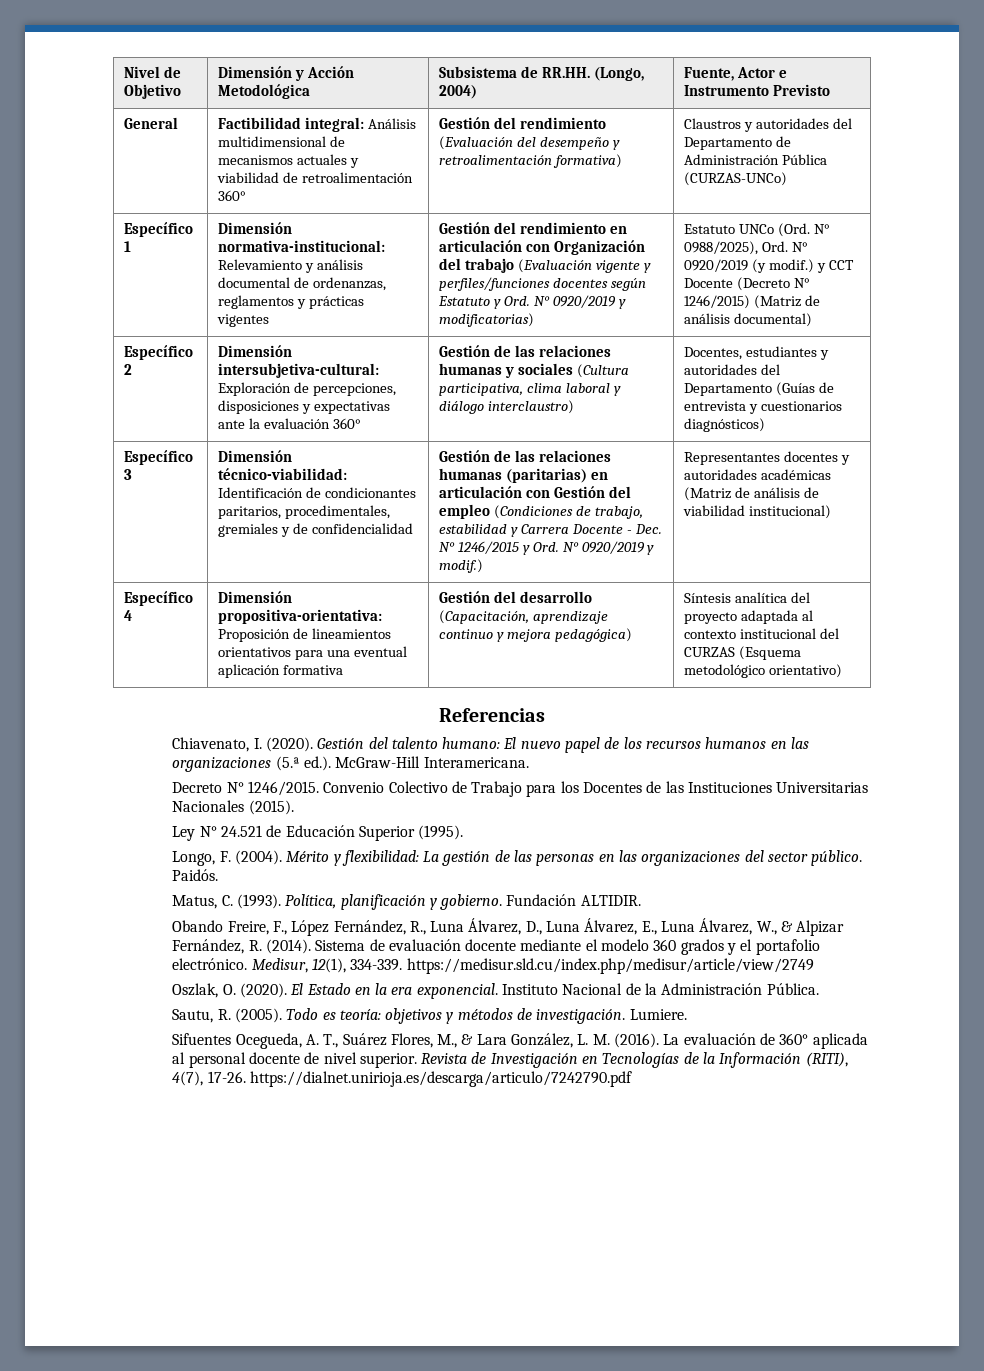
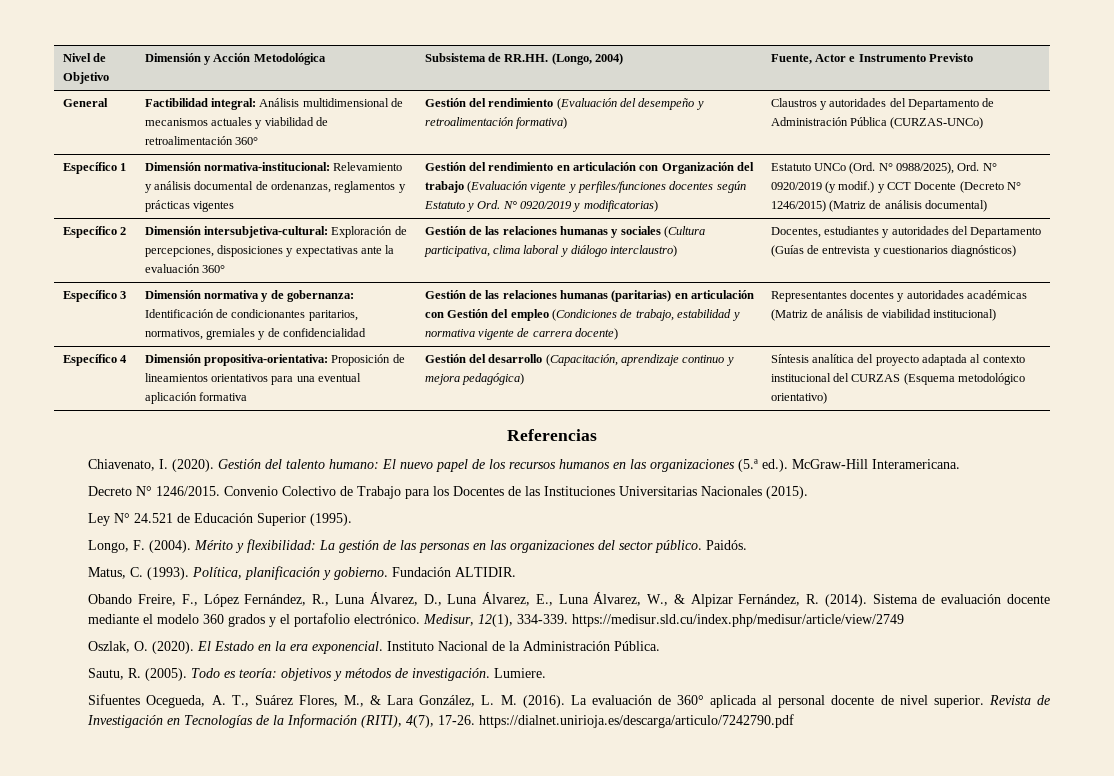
[217,468,347,480] técnico-viabilidad: -> [203,290,355,302] normativa y de gobernanza:
[284,505,390,519] procedimentales, -> [144,329,203,340] normativos,
[520,524,662,534] [438,541,655,555] [438,559,483,573] Carrera Docente - Dec. N° 1246/2015 y Ord. N° 0920/2019 y modif.) -> [424,328,619,340] normativa vigente de carrera docente)

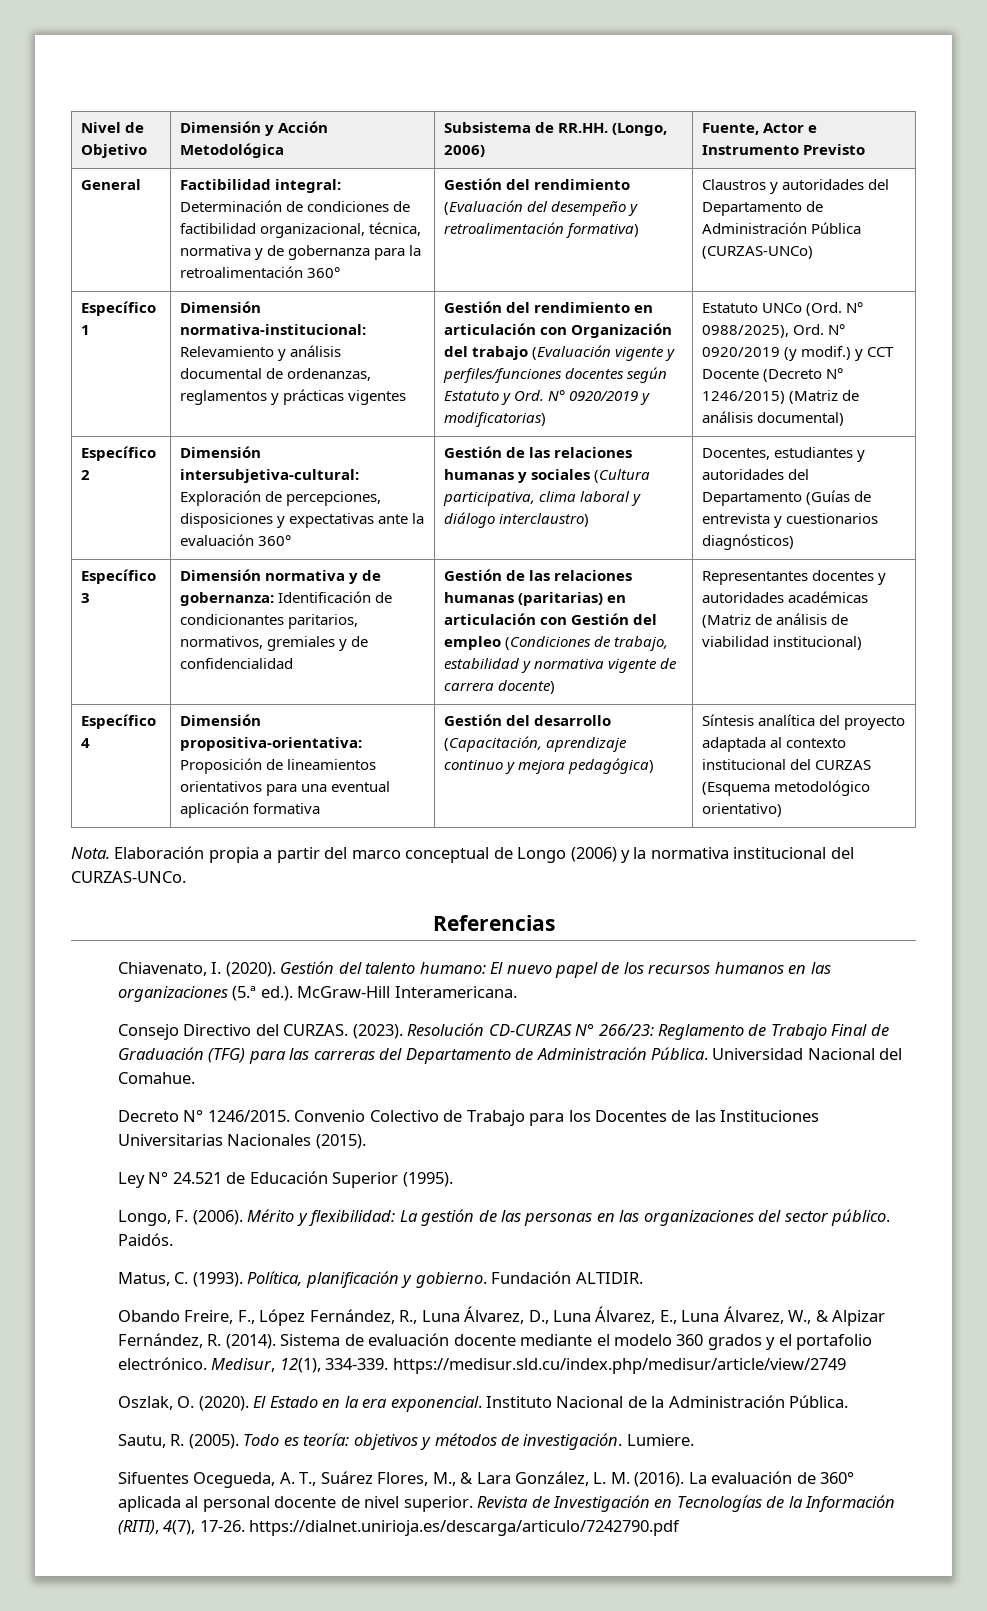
[595,53,624,65] 2004) -> [443,145,485,157] 2006)
[259,98,404,107] [144,117,329,129] Análisis multidimensional de mecanismos actuales y viabilidad de -> [179,200,410,212] [179,222,421,238] [179,245,421,260] Determinación de condiciones de factibilidad organizacional, técnica, normativa y de gobernanza para la
(827, 398) none -> [71,846,854,863] [71,871,186,883] // Nota. Elaboración propia a partir del marco conceptual de Longo (2006) y la normativa institucional del CURZAS-UNCo.
(961, 464) none -> [117,1023,889,1040] [117,1047,903,1064] [117,1072,195,1084] // Consejo Directivo del CURZAS. (2023). Resolución CD-CURZAS N° 266/23: Reglamento de Trabajo Final de Graduación (TFG) para las carreras del Departamento de Administración Pública. Universidad Nacional del Comahue.
[149,540,192,553] (2004). -> [192,1210,243,1225] (2006).

